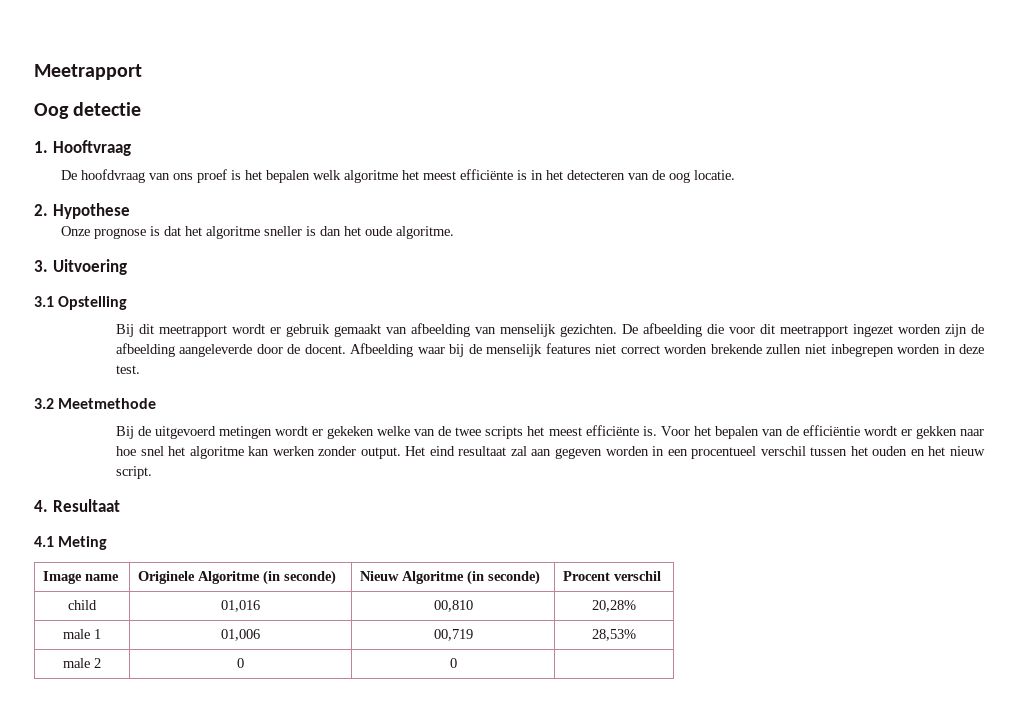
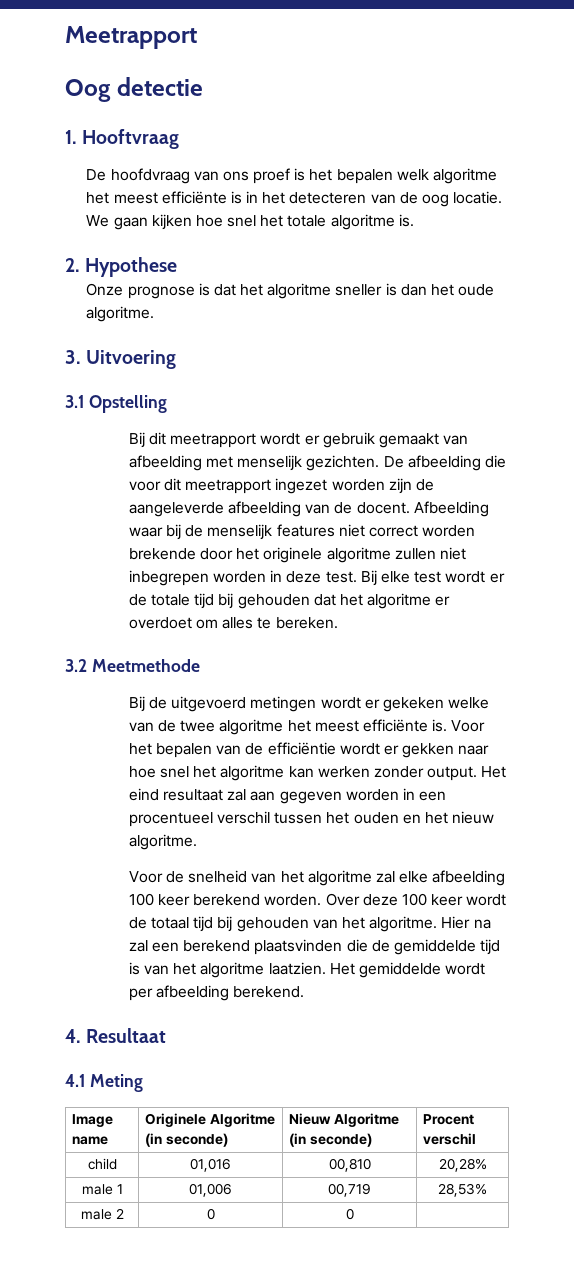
(736, 175) none -> [86,214,414,230] We gaan kijken hoe snel het totale algoritme is.
[474,327,496,334] van -> [206,456,234,468] met
[115,343,283,357] afbeelding aangeleverde door -> [128,501,331,517] aangeleverde afbeelding van
(762, 349) none -> [200,547,391,563] door het originele algoritme
(140, 369) none -> [360,570,505,586] [128,593,451,609] [128,617,338,629] Bij elke test wordt er de totale tijd bij gehouden dat het algoritme er overdoet om alles te bereken.
[485,426,524,439] scripts -> [219,719,284,735] algoritme
[115,466,152,479] script. -> [128,834,197,850] [128,870,506,886] [128,893,507,906] [128,916,491,932] [128,939,501,955] [128,962,486,978] [128,985,305,1001] algoritme. // Voor de snelheid van het algoritme zal elke afbeelding 100 keer berekend worden. Over deze 100 keer wordt de totaal tijd bij gehouden van het algoritme. Hier na zal een berekend plaatsvinden die de gemiddelde tijd is van het algoritme laatzien. Het gemiddelde wordt per afbeelding berekend.

